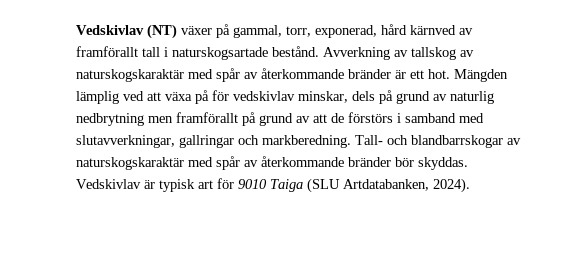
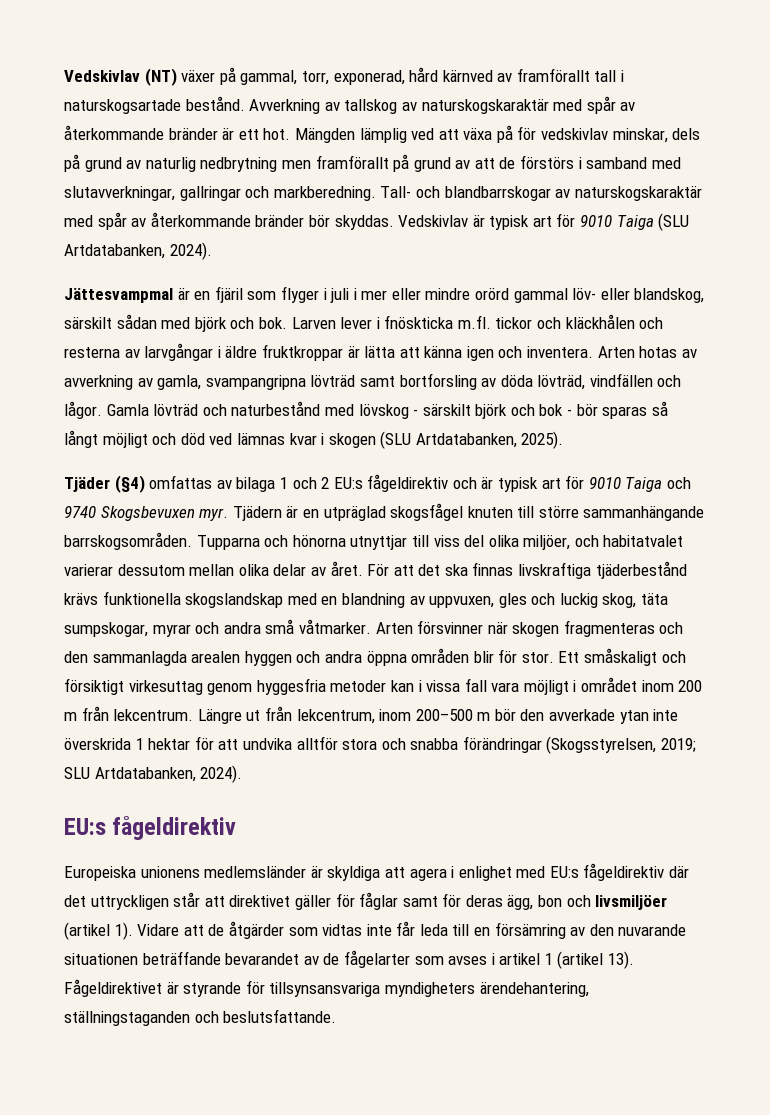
(470, 185) none -> [64,286,705,303] [64,314,664,332] [64,343,697,361] [64,373,682,390] [64,401,668,419] [64,430,564,449] [64,474,692,493] [64,503,705,521] [64,532,684,550] [64,561,687,579] [64,591,669,608] [64,619,684,637] [64,648,686,666] [64,677,703,695] [64,706,679,724] [64,736,697,754] [64,765,243,783] [64,816,237,840] [64,863,690,881] [64,892,668,910] [64,921,687,940] [64,950,635,969] [64,979,589,997] [64,1009,337,1026] // Jättesvampmal är en fjäril som flyger i juli i mer eller mindre orörd gammal löv- eller blandskog, särskilt sådan med björk och bok. Larven lever i fnöskticka m.fl. tickor och kläckhålen och resterna av larvgångar i äldre fruktkroppar är lätta att känna igen och inventera. Arten hotas av avverkning av gamla, svampangripna lövträd samt bortforsling av döda lövträd, vindfällen och lågor. Gamla lövträd och naturbestånd med lövskog - särskilt björk och bok - bör sparas så långt möjligt och död ved lämnas kvar i skogen (SLU Artdatabanken, 2025). // Tjäder (§4) omfattas av bilaga 1 och 2 EU:s fågeldirektiv och är typisk art för 9010 Taiga och 9740 Skogsbevuxen myr. Tjädern är en utpräglad skogsfågel knuten till större sammanhängande barrskogsområden. Tupparna och hönorna utnyttjar till viss del olika miljöer, och habitatvalet varierar dessutom mellan olika delar av året. För att det ska finnas livskraftiga tjäderbestånd krävs funktionella skogslandskap med en blandning av uppvuxen, gles och luckig skog, täta sumpskogar, myrar och andra små våtmarker. Arten försvinner när skogen fragmenteras och den sammanlagda arealen hyggen och andra öppna områden blir för stor. Ett småskaligt och försiktigt virkesuttag genom hyggesfria metoder kan i vissa fall vara möjligt i området inom 200 m från lekcentrum. Längre ut från lekcentrum, inom 200–500 m bör den avverkade ytan inte överskrida 1 hektar för att undvika alltför stora och snabba förändringar (Skogsstyrelsen, 2019; SLU Artdatabanken, 2024). // EU:s fågeldirektiv // Europeiska unionens medlemsländer är skyldiga att agera i enlighet med EU:s fågeldirektiv där det uttryckligen står att direktivet gäller för fåglar samt för deras ägg, bon och livsmiljöer (artikel 1). Vidare att de åtgärder som vidtas inte får leda till en försämring av den nuvarande situationen beträffande bevarandet av de fågelarter som avses i artikel 1 (artikel 13). Fågeldirektivet är styrande för tillsynsansvariga myndigheters ärendehantering, ställningstaganden och beslutsfattande.

